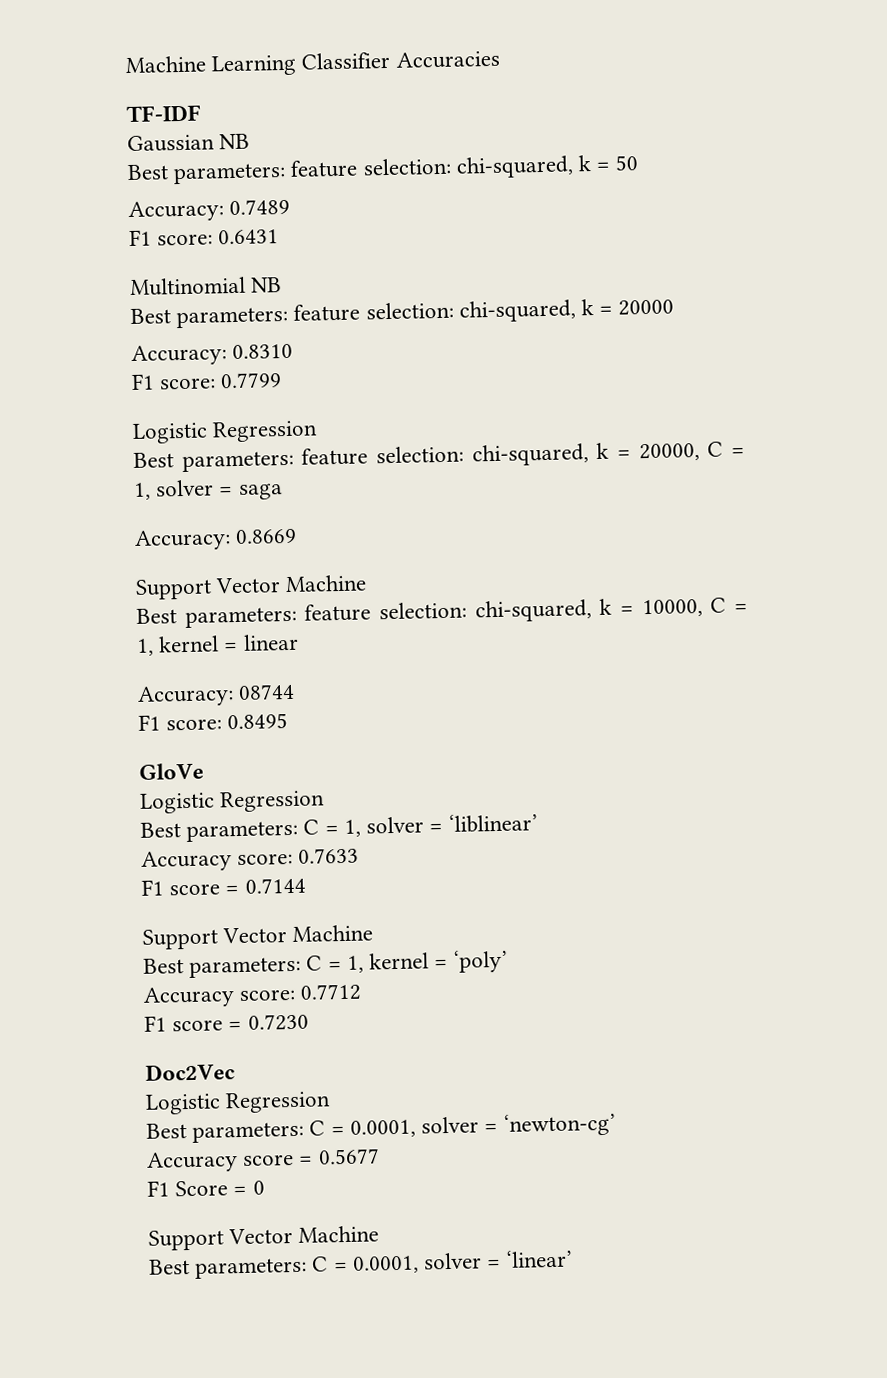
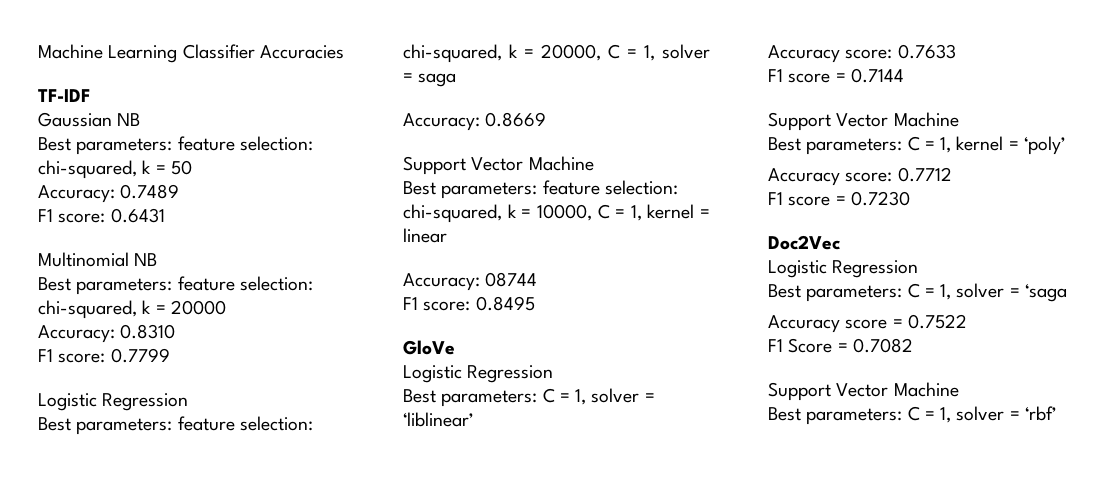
[349,1112,617,1138] 0.0001, solver = ‘newton-cg’ -> [940,283,1067,302] 1, solver = ‘saga
[317,1148,380,1165] 0.5677 -> [907,314,967,329] 0.7522
[252,1180,265,1195] [148,1225,380,1251] [149,1249,574,1279] 0 // Support Vector Machine // Best parameters: C = 0.0001, solver = ‘linear’ -> [852,338,913,353] [768,382,959,401] [768,406,1056,425] 0.7082 // Support Vector Machine // Best parameters: C = 1, solver = ‘rbf’

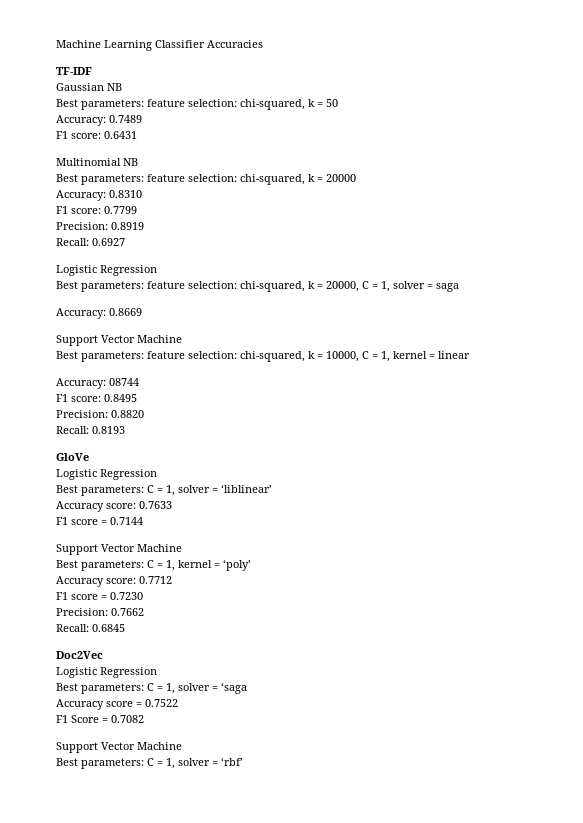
(170, 355) none -> [56,222,144,230] [56,238,125,246] // Precision: 0.8919 // Recall: 0.6927
(535, 303) none -> [56,410,144,418] [56,426,125,434] // Precision: 0.8820 // Recall: 0.8193
(910, 198) none -> [56,608,144,616] [56,624,125,632] // Precision: 0.7662 // Recall: 0.6845

